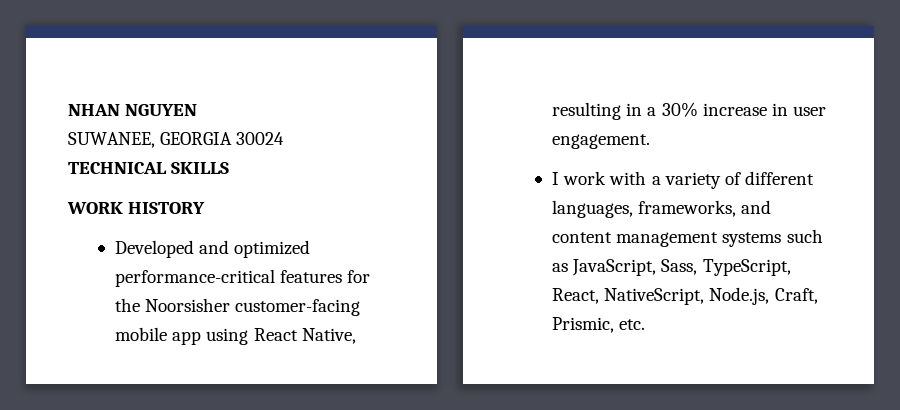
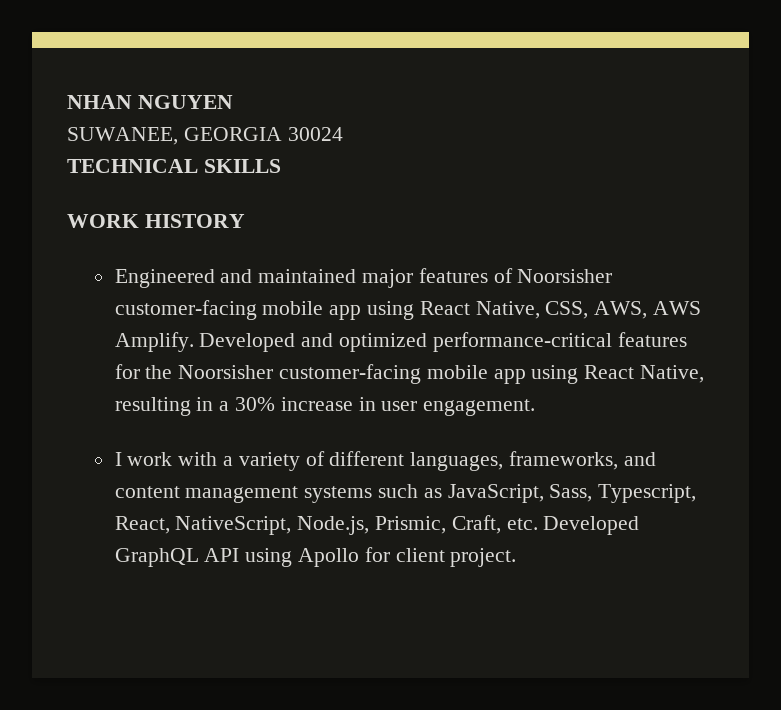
(206, 208) none -> [114,268,613,288] [114,300,702,320] [114,332,194,352] Engineered and maintained major features of Noorsisher customer-facing mobile app using React Native, CSS, AWS, AWS Amplify.
[702,259,791,276] TypeScript, -> [598,484,697,503] Typescript,
[774,288,818,304] [552,317,646,333] Craft, Prismic, etc. -> [374,515,640,535] [114,547,517,567] Prismic, Craft, etc. Developed GraphQL API using Apollo for client project.

